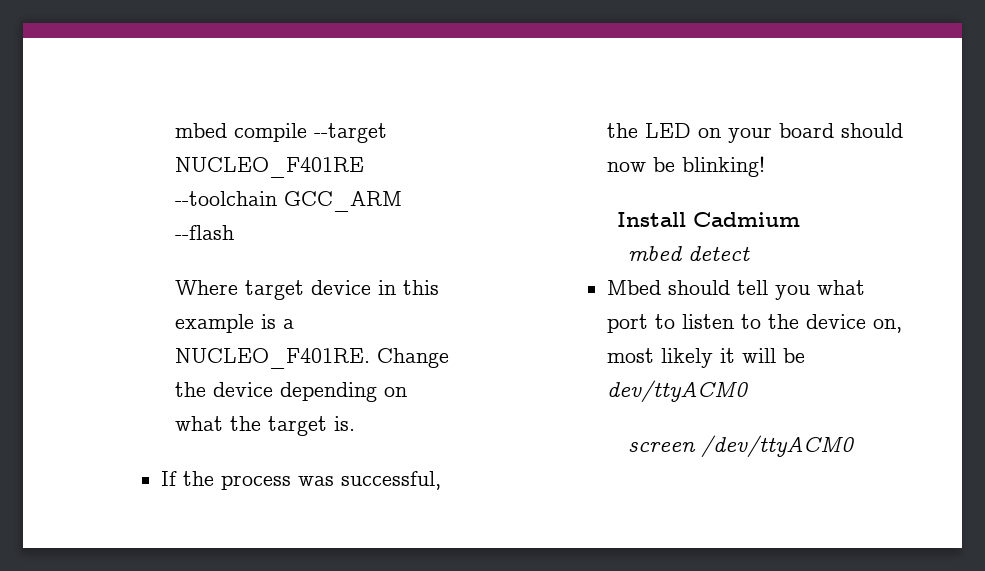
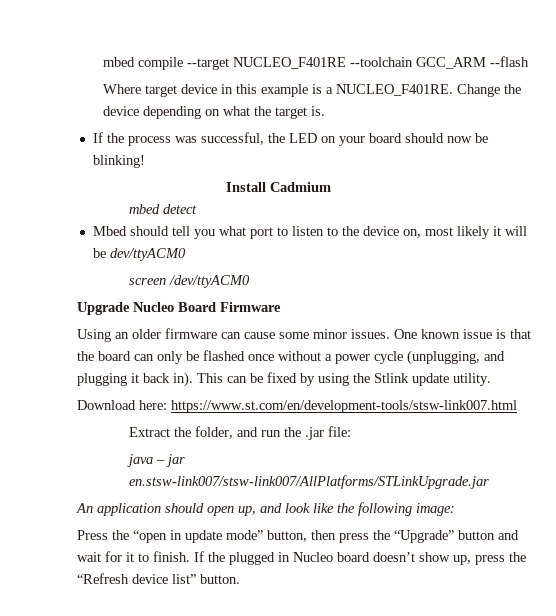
(854, 446) none -> [76,302,281,315] [76,328,531,342] [76,350,505,365] [76,372,491,387] [76,400,517,413] [128,426,351,440] [126,454,185,467] [128,475,489,489] [75,502,455,516] [76,530,519,543] [76,551,526,565] [76,573,240,584] // Upgrade Nucleo Board Firmware // Using an older firmware can cause some minor issues. One known issue is that the board can only be flashed once without a power cycle (unplugging, and plugging it back in). This can be fixed by using the Stlink update utility. // Download here: https://www.st.com/en/development-tools/stsw-link007.html // Extract the folder, and run the .jar file: // java – jar en.stsw-link007/stsw-link007/AllPlatforms/STLinkUpgrade.jar // An application should open up, and look like the following image: // Press the “open in update mode” button, then press the “Upgrade” button and wait for it to finish. If the plugged in Nucleo board doesn’t show up, press the “Refresh device list” button.

